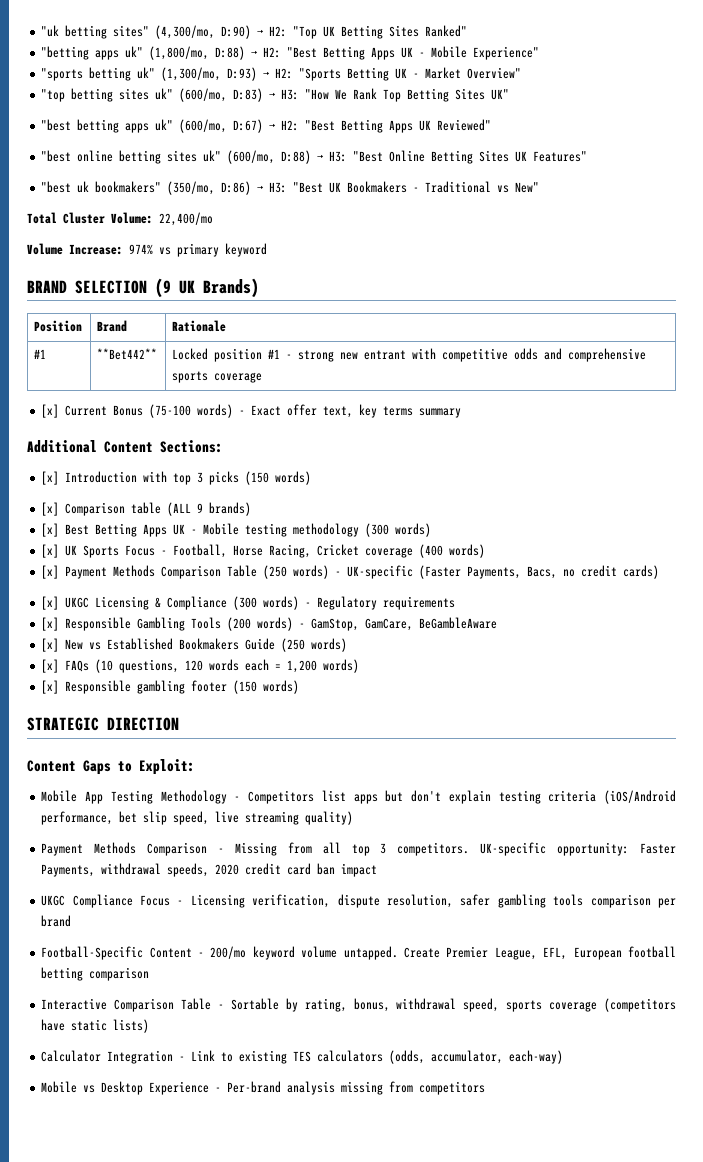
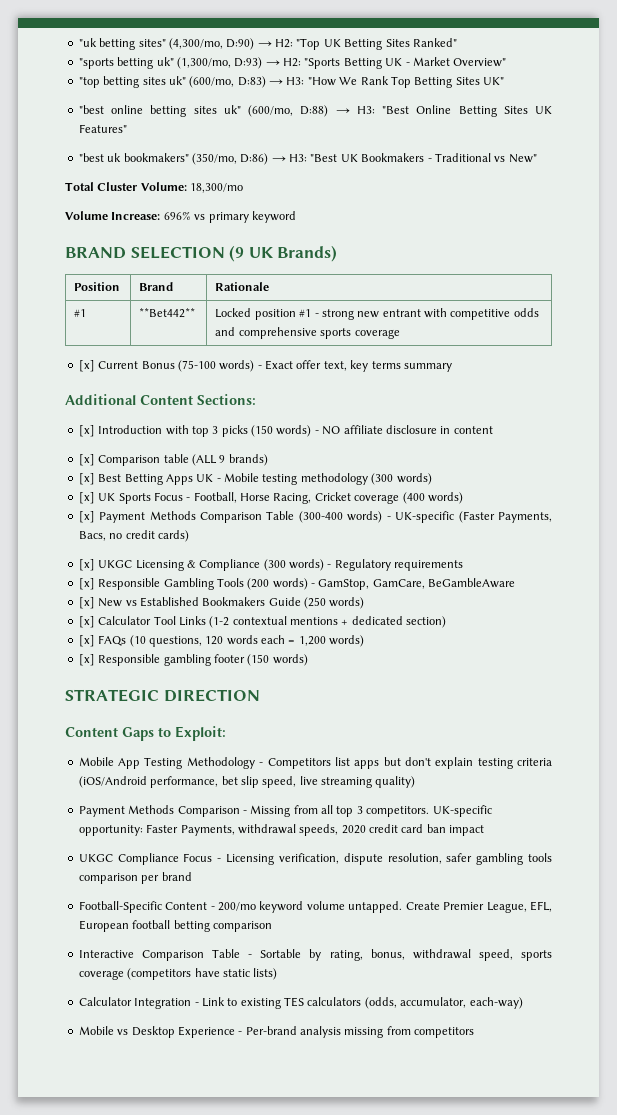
[41,46,540,60] // "betting apps uk" (1,800/mo, D:88) → H2: "Best Betting Apps UK - Mobile Experience" -> (457, 42) none
[41,119,492,133] // "best betting apps uk" (600/mo, D:67) → H2: "Best Betting Apps UK Reviewed" -> (504, 81) none
[159,212,213,226] 22,400/mo -> [190,183,244,193] 18,300/mo
[129,244,153,255] 974% -> [163,211,191,220] 696%
(312, 478) none -> [314,425,493,435] - NO affiliate disclosure in content
[263,565,288,579] (250 -> [298,511,343,523] (300-400
(348, 645) none -> [78,616,447,628] // [x] Calculator Tool Links (1-2 contextual mentions + dedicated section)

